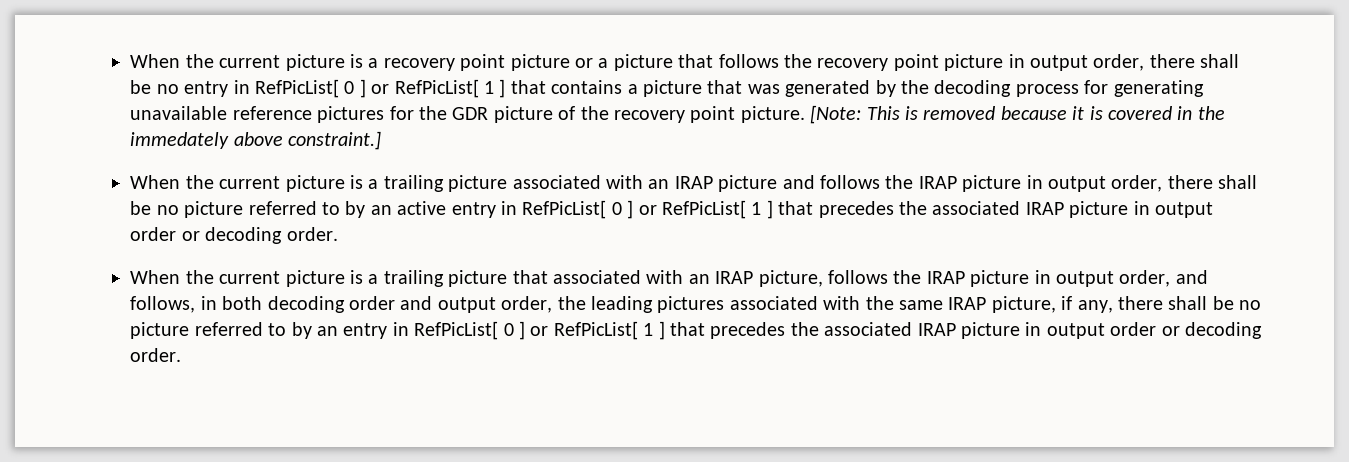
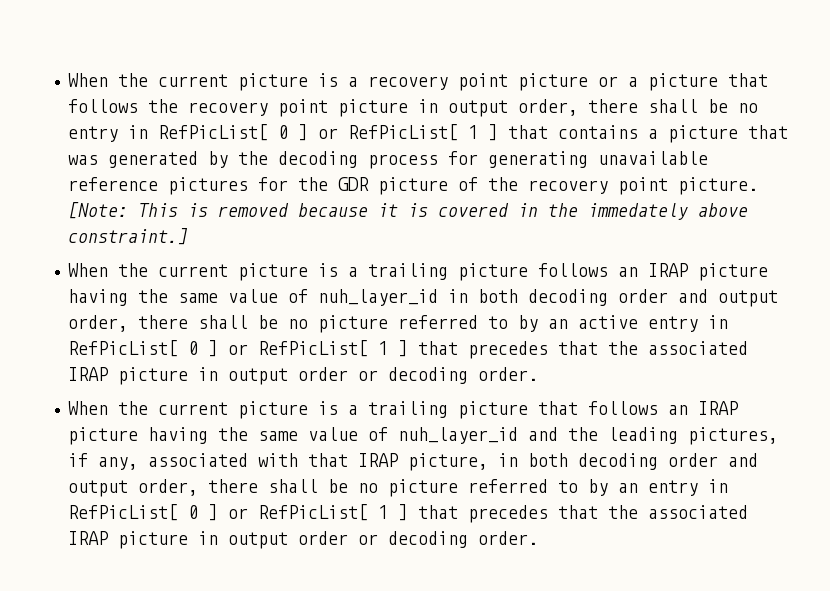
[512,175,1043,192] associated with an IRAP picture and follows the IRAP picture in -> [538,263,769,281] [68,289,709,306] follows an IRAP picture having the same value of nuh_layer_id in both decoding order and
(894, 209) none -> [558,341,599,355] that
[552,270,1208,287] [130,296,1113,313] associated with an IRAP picture, follows the IRAP picture in output order, and follows, in both decoding order and output order, the leading pictures associated with the same IRAP picture, if any, -> [588,401,740,415] [68,427,779,445] [68,453,759,471] [68,479,199,497] follows an IRAP picture having the same value of nuh_layer_id and the leading pictures, if any, associated with that IRAP picture, in both decoding order and output order,
(786, 330) none -> [558,505,599,519] that

